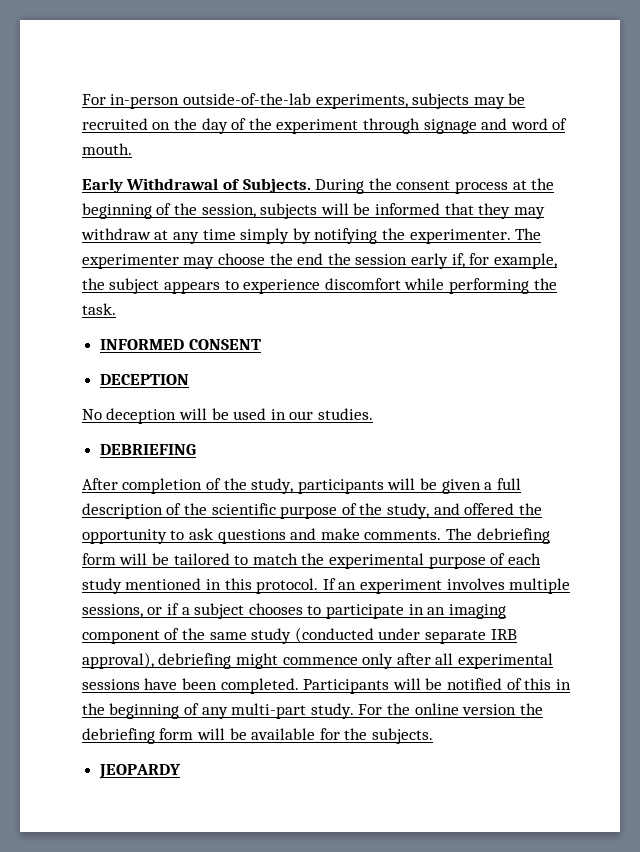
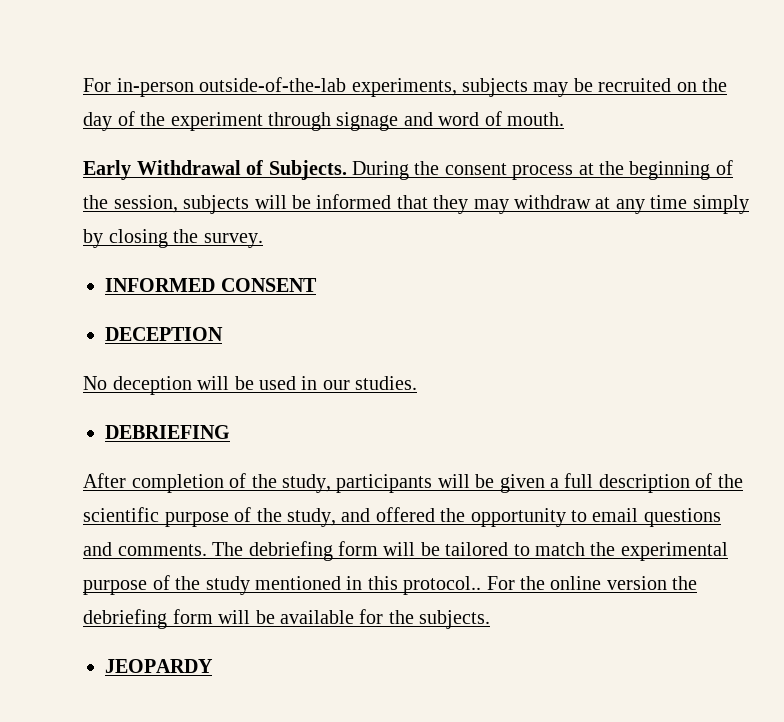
[314,228,542,244] [81,253,557,269] [81,278,557,294] [81,303,116,315] notifying the experimenter. The experimenter may choose the end the session early if, for example, the subject appears to experience discomfort while performing the task. -> [108,229,263,248] closing the survey.
[188,528,213,540] ask -> [592,508,639,522] email
[320,528,360,540] make -> (113, 549) none
[507,553,541,565] each -> [175,576,201,590] the
[256,578,571,594] [81,603,506,619] [81,627,517,644] [81,652,553,669] [81,678,571,694] [81,703,354,719] protocol. If an experiment involves multiple sessions, or if a subject chooses to participate in an imaging component of the same study (conducted under separate IRB approval), debriefing might commence only after all experimental sessions have been completed. Participants will be notified of this in the beginning of any multi-part study. -> [403,576,482,595] protocol..

